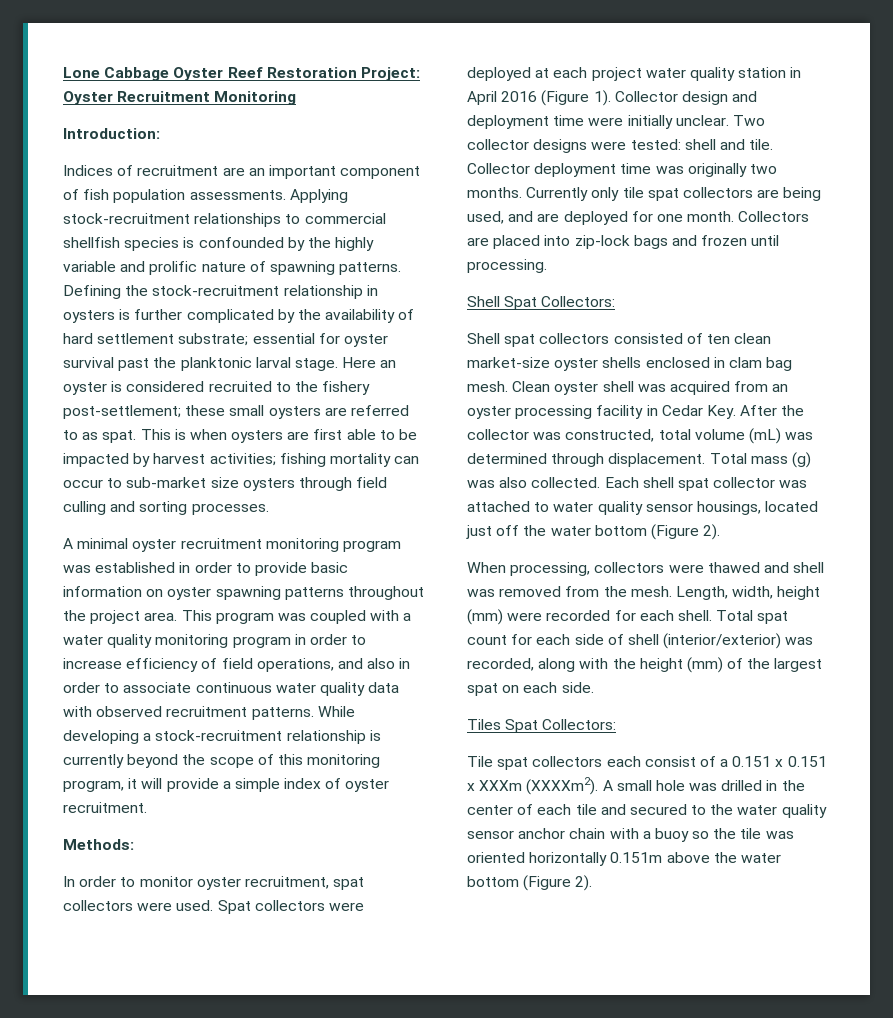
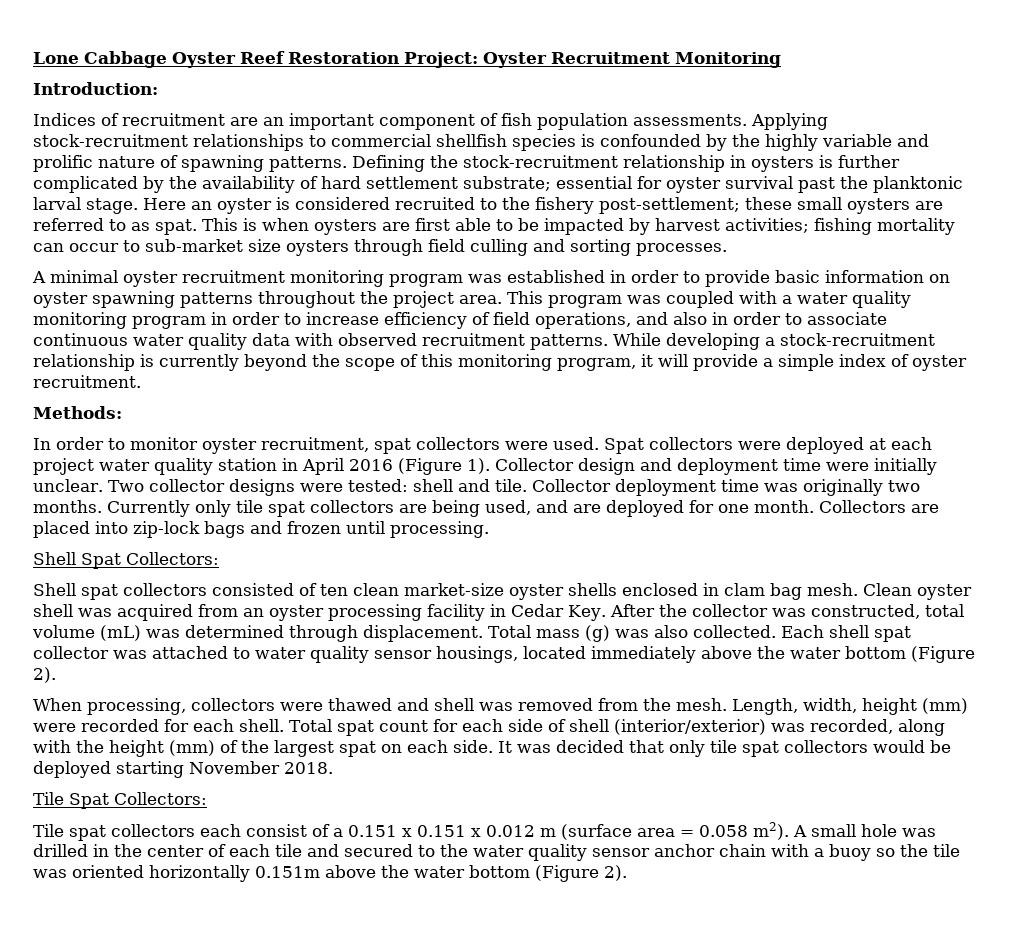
[466,525,520,539] just off -> [591,646,752,663] immediately above
[467,719,501,730] // Tiles -> [498,740,951,757] [33,761,333,778] [33,792,64,805] It was decided that only tile spat collectors would be deployed starting November 2018. // Tile
[479,777,599,795] XXXm (XXXXm2). -> [486,822,789,840] 0.012 m (surface area = 0.058 m2).

